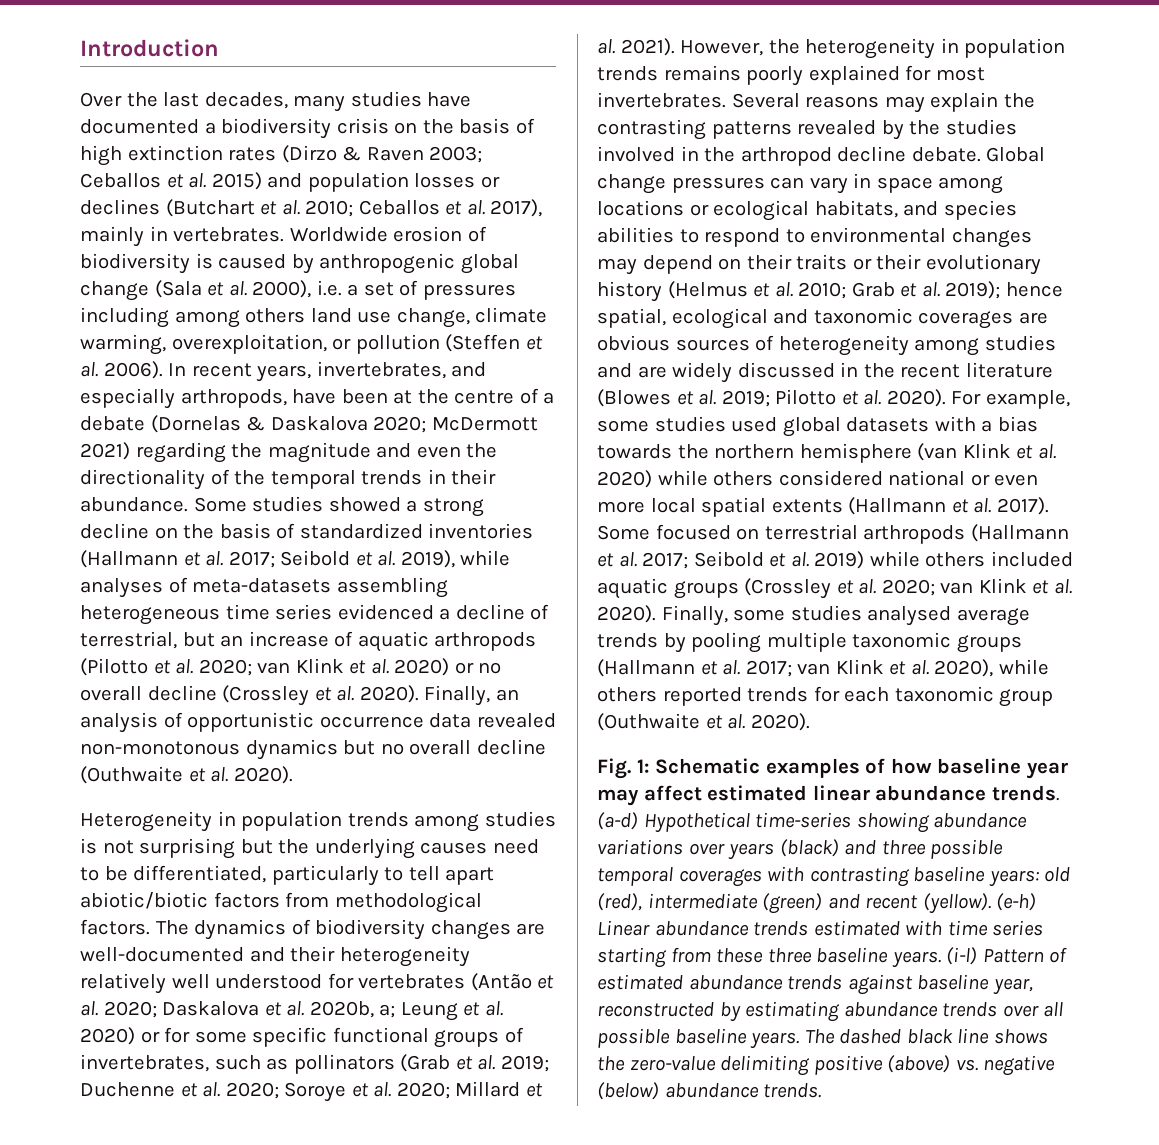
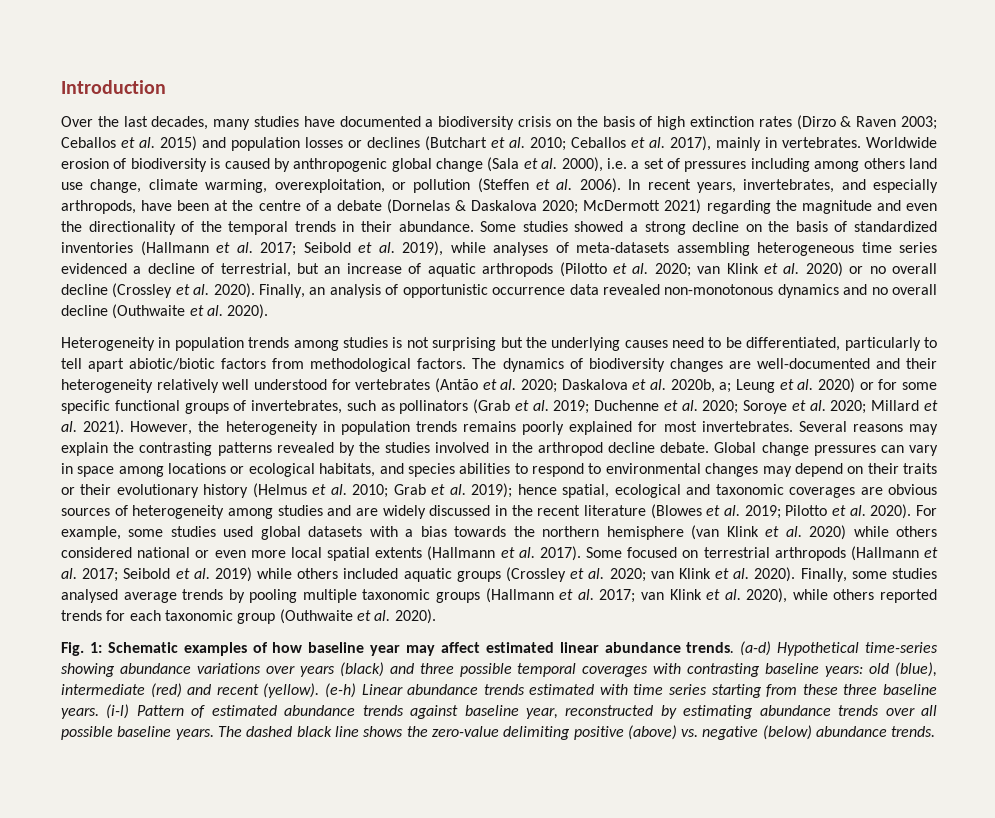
[343,740,376,755] but -> [843,284,868,295] and
[597,893,823,914] (red), intermediate (green) -> [895,662,937,677] [61,683,182,698] (blue), intermediate (red)

